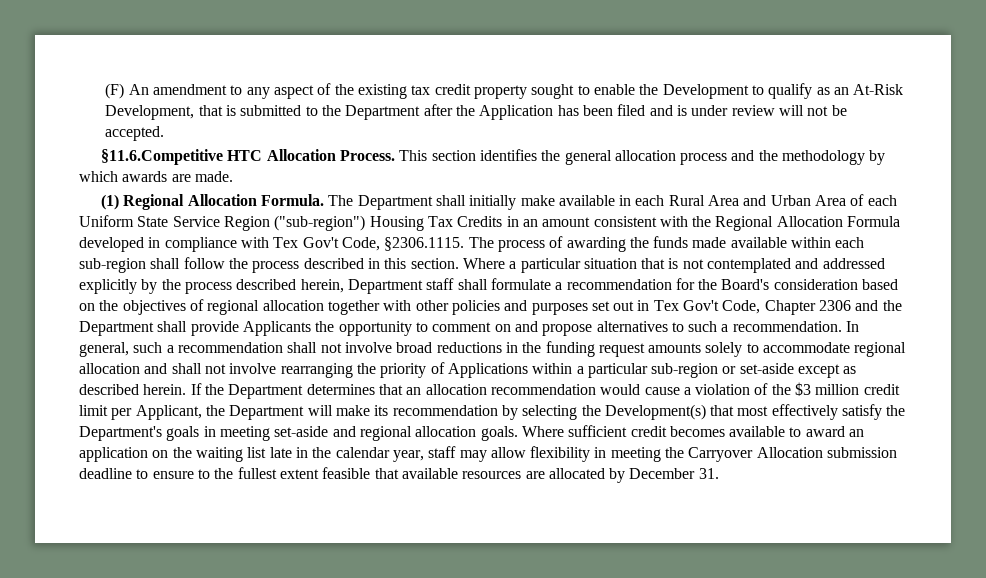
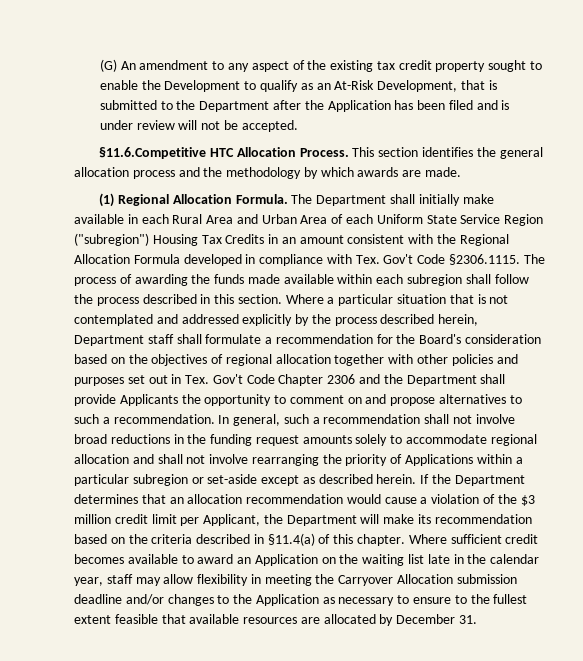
[105,83,125,99] (F) -> [99,59,117,72] (G)
[274,215,366,231] ("sub-region") -> [74,233,149,246] ("subregion")
[273,237,380,251] Tex Gov't Code, -> [355,254,446,264] Tex. Gov't Code
[79,258,146,273] sub-region -> [407,274,463,286] subregion
[653,300,761,314] Tex Gov't Code, -> [185,374,275,384] Tex. Gov't Code
[651,363,719,378] sub-region -> [132,474,188,486] subregion
[501,404,906,420] [79,426,518,441] by selecting the Development(s) that most effectively satisfy the Department's goals in meeting set-aside and regional allocation goals. -> [74,533,406,546] based on the criteria described in §11.4(a) of this chapter.
[79,447,148,462] application -> [254,554,318,566] Application
(132, 473) none -> [125,594,395,606] and/or changes to the Application as necessary

